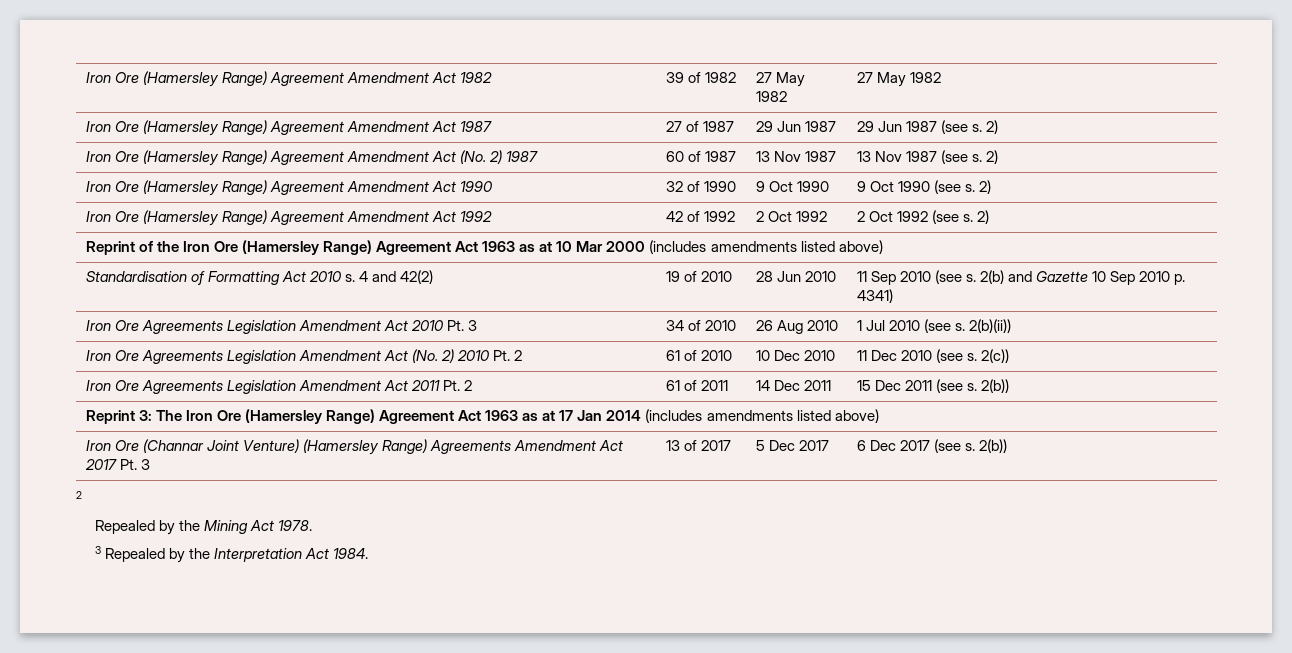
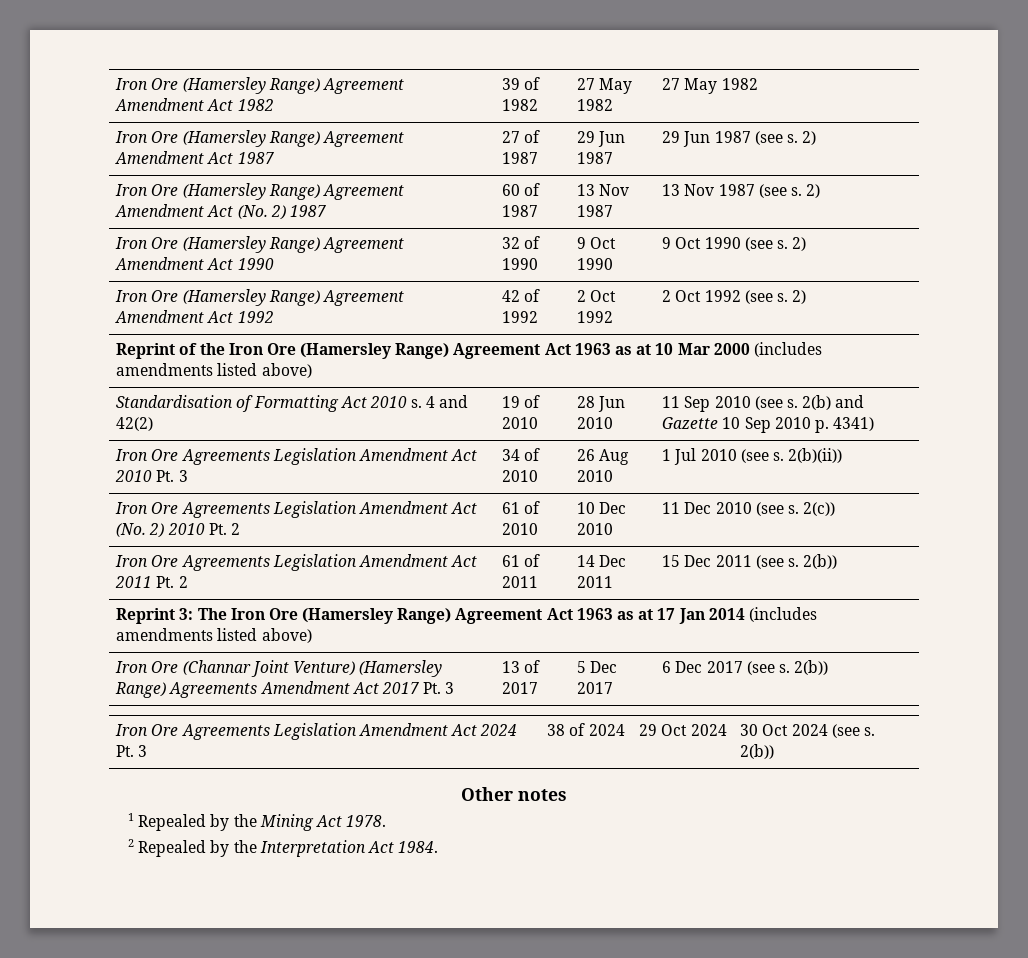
[76,491,82,499] // 2 // -> [115,723,518,740] [116,745,148,757] [547,723,625,736] [639,724,727,736] [740,724,875,738] [740,744,775,759] [461,787,567,801] [127,813,134,821] // Iron Ore Agreements Legislation Amendment Act 2024 Pt. 3 | 38 of 2024 | 29 Oct 2024 | 30 Oct 2024 (see s. 2(b)) // Other notes // 1
[95,546,102,554] 3 -> [127,839,134,847] 2

